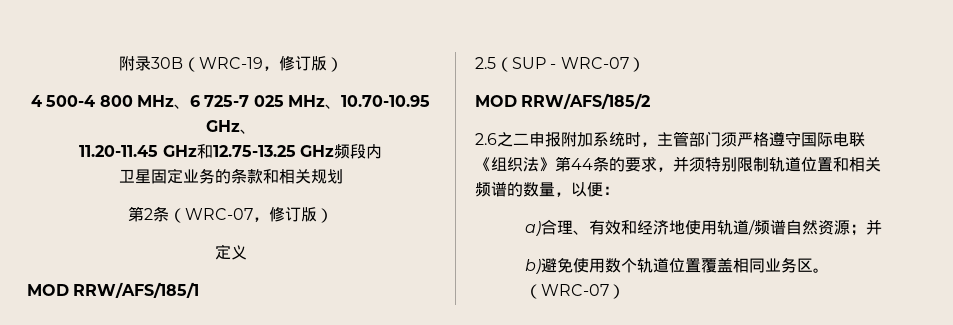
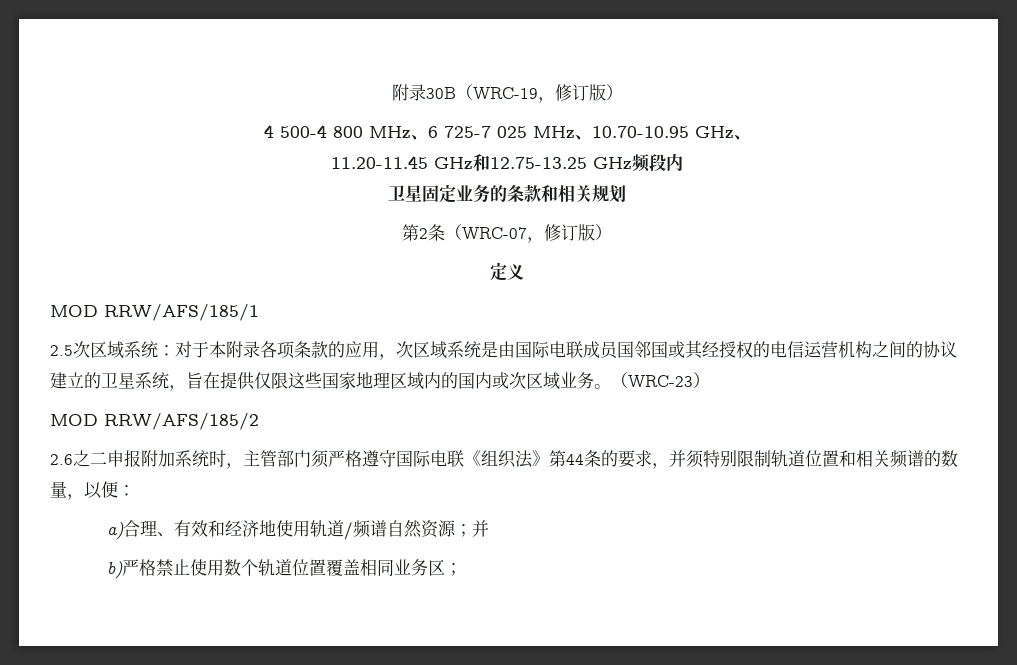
[496,57,629,72] （SUP - WRC-07 -> [73,340,957,360] [50,372,693,391] 次区域系统：对于本附录各项条款的应用，次区域系统是由国际电联成员国邻国或其经授权的电信运营机构之间的协议建立的卫星系统，旨在提供仅限这些国家地理区域内的国内或次区域业务。（WRC-23
[540,258,573,273] 避免 -> [122,559,191,577] 严格禁止
[812,268,829,273] [524,284,625,299] 。（WRC-07） -> [445,563,463,576] ；

